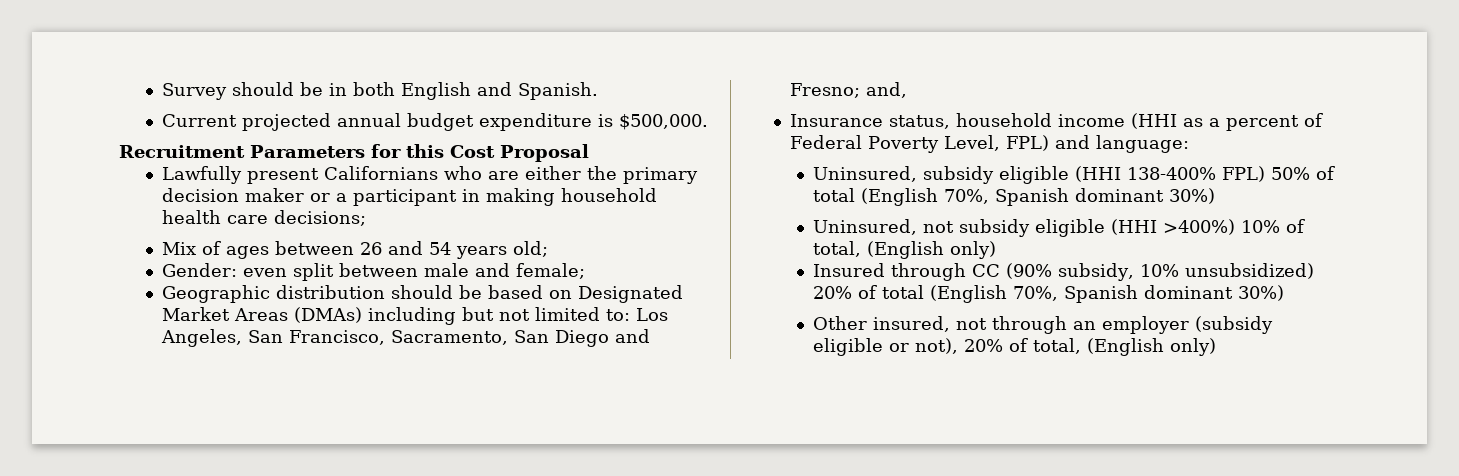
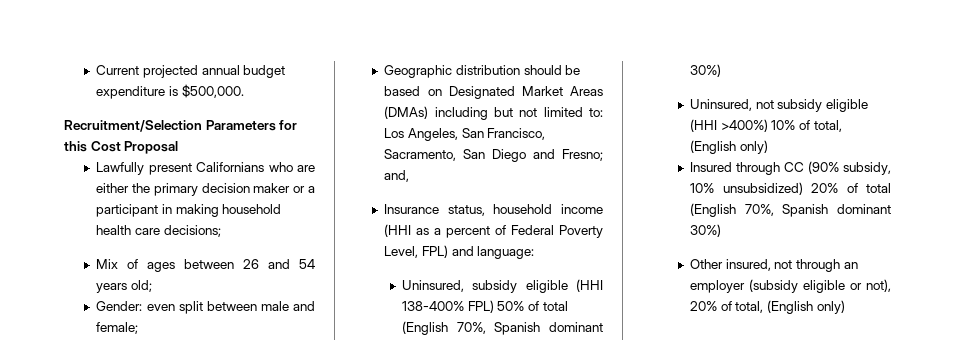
[161,82,598,100] Survey should be in both English and Spanish. // -> (96, 70) none
[119,145,245,158] Recruitment -> [64,120,202,132] Recruitment/Selection

